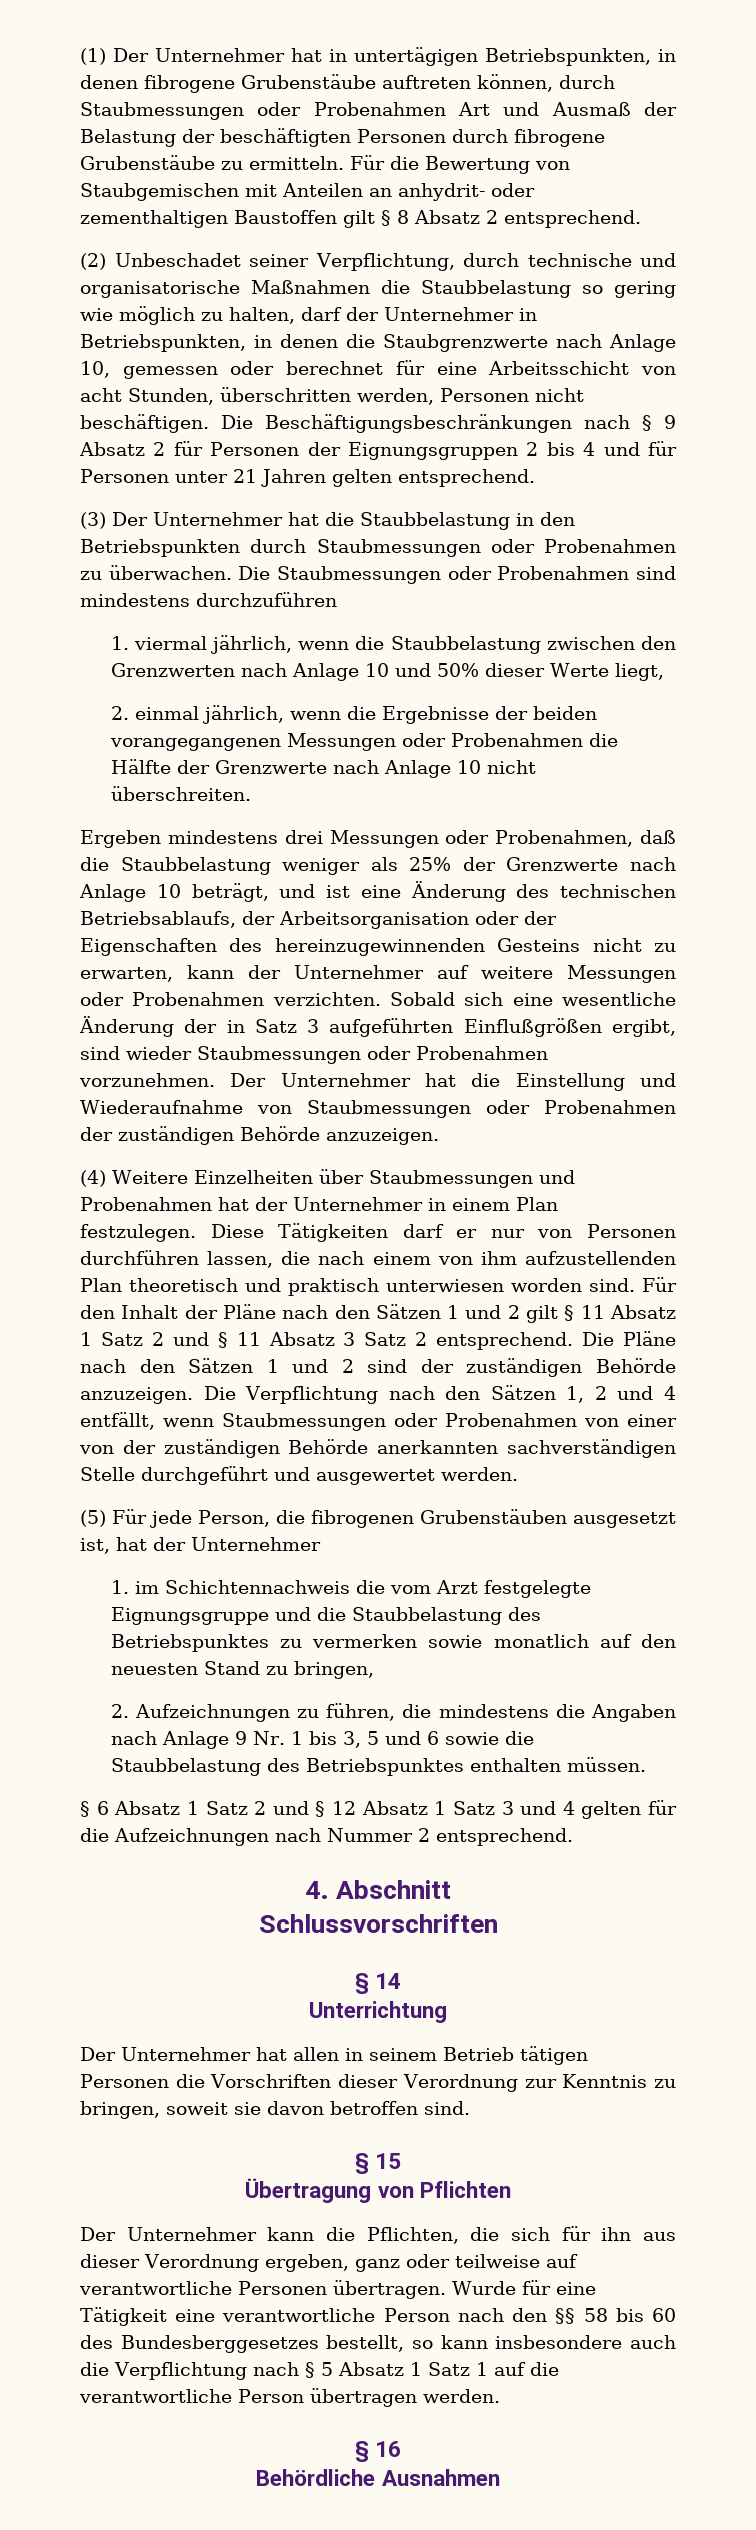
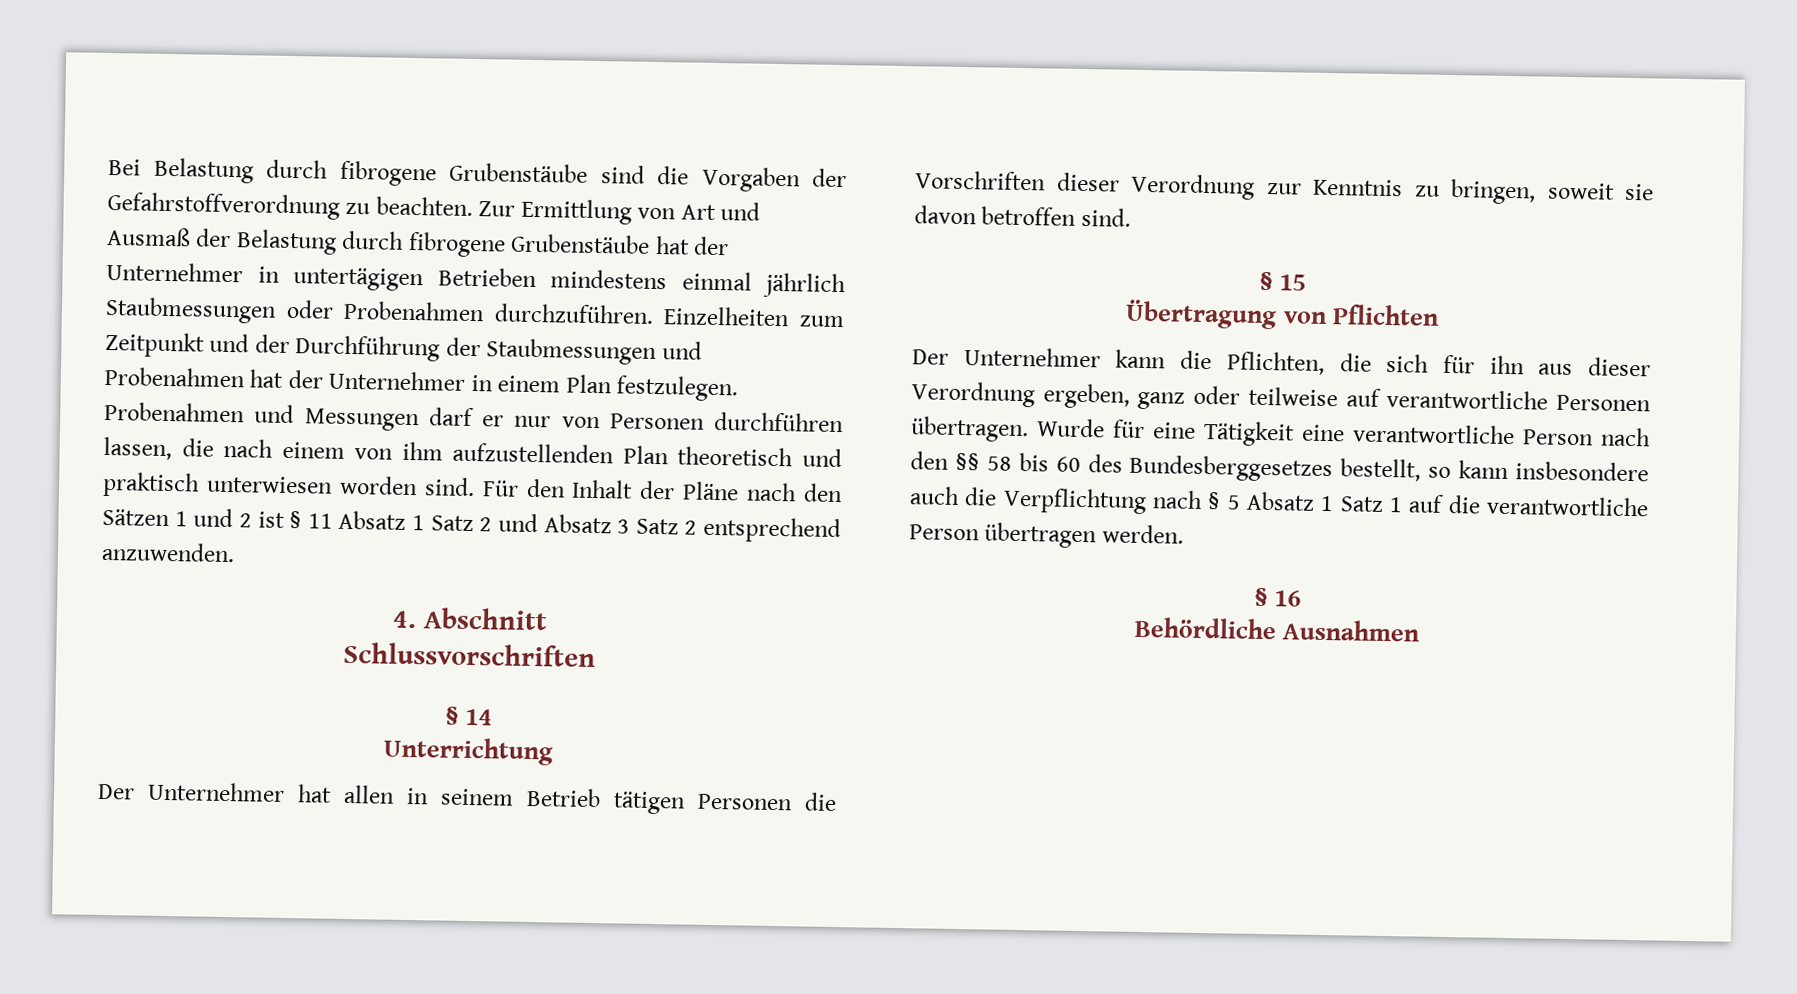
[80,47,676,66] [80,74,615,93] [80,102,446,120] (1) Der Unternehmer hat in untertägigen Betriebspunkten, in denen fibrogene Grubenstäube auftreten können, durch Staubmessungen oder Probenahmen -> [108,157,847,193] [107,191,677,225] Bei Belastung durch fibrogene Grubenstäube sind die Vorgaben der Gefahrstoffverordnung zu beachten. Zur Ermittlung von
[182,128,605,147] [80,155,570,174] [80,183,535,201] [80,210,641,228] [80,253,676,271] [80,280,676,298] [80,306,537,325] [80,334,676,352] [80,360,676,379] [80,387,584,405] [80,414,676,433] [79,441,677,460] [80,469,535,487] [80,512,575,530] [80,539,676,557] [80,565,676,584] [80,592,337,607] [110,635,676,654] [110,663,664,681] [110,705,597,724] [109,733,618,751] [110,759,536,778] [110,786,251,801] [80,830,676,848] [80,857,676,875] [79,881,676,902] [80,911,557,929] [80,938,676,956] [80,965,676,983] [80,992,676,1006] [79,1016,676,1037] [80,1046,548,1064] [79,1073,676,1091] [80,1100,676,1118] [80,1126,439,1145] [80,1169,364,1187] der beschäftigten Personen durch fibrogene Grubenstäube zu ermitteln. Für die Bewertung von Staubgemischen mit Anteilen an anhydrit- oder zementhaltigen Baustoffen gilt § 8 Absatz 2 entsprechend. // (2) Unbeschadet seiner Verpflichtung, durch technische und organisatorische Maßnahmen die Staubbelastung so gering wie möglich zu halten, darf der Unternehmer in Betriebspunkten, in denen die Staubgrenzwerte nach Anlage 10, gemessen oder berechnet für eine Arbeitsschicht von acht Stunden, überschritten werden, Personen nicht beschäftigen. Die Beschäftigungsbeschränkungen nach § 9 Absatz 2 für Personen der Eignungsgruppen 2 bis 4 und für Personen unter 21 Jahren gelten entsprechend. // (3) Der Unternehmer hat die Staubbelastung in den Betriebspunkten durch Staubmessungen oder Probenahmen zu überwachen. Die Staubmessungen oder Probenahmen sind mindestens durchzuführen // 1. viermal jährlich, wenn die Staubbelastung zwischen den Grenzwerten nach Anlage 10 und 50% dieser Werte liegt, // 2. einmal jährlich, wenn die Ergebnisse der beiden vorangegangenen Messungen oder Probenahmen die Hälfte der Grenzwerte nach Anlage 10 nicht überschreiten. // Ergeben mindestens drei Messungen oder Probenahmen, daß die Staubbelastung weniger als 25% der Grenzwerte nach Anlage 10 beträgt, und ist eine Änderung des technischen Betriebsablaufs, der Arbeitsorganisation oder der Eigenschaften des hereinzugewinnenden Gesteins nicht zu erwarten, kann der Unternehmer auf weitere Messungen oder Probenahmen verzichten. Sobald sich eine wesentliche Änderung der in Satz 3 aufgeführten Einflußgrößen ergibt, sind wieder Staubmessungen oder Probenahmen vorzunehmen. Der Unternehmer hat die Einstellung und Wiederaufnahme von Staubmessungen oder Probenahmen der zuständigen Behörde anzuzeigen. // (4) Weitere Einzelheiten über -> [341,230,730,258] [106,261,846,299] [105,296,844,328] [105,331,481,362] durch fibrogene Grubenstäube hat der Unternehmer in untertägigen Betrieben mindestens einmal jährlich Staubmessungen oder Probenahmen durchzuführen. Einzelheiten zum Zeitpunkt und der Durchführung der
[210,1223,389,1242] Diese Tätigkeiten -> [104,401,420,432] Probenahmen und Messungen
[526,1305,559,1323] gilt -> [257,511,285,528] ist
[217,1332,261,1348] § 11 -> (538, 523) none
[436,1331,676,1350] [80,1358,676,1377] [80,1385,676,1404] [80,1412,677,1431] [79,1439,676,1458] [80,1466,518,1485] [80,1509,676,1528] [80,1537,321,1554] [110,1580,591,1598] [110,1607,541,1625] [110,1634,676,1652] [110,1661,374,1679] [110,1703,676,1722] [110,1731,534,1749] [110,1757,646,1776] [80,1800,677,1819] [80,1828,573,1846] entsprechend. Die Pläne nach den Sätzen 1 und 2 sind der zuständigen Behörde anzuzeigen. Die Verpflichtung nach den Sätzen 1, 2 und 4 entfällt, wenn Staubmessungen oder Probenahmen von einer von der zuständigen Behörde anerkannten sachverständigen Stelle durchgeführt und ausgewertet werden. // (5) Für jede Person, die fibrogenen Grubenstäuben ausgesetzt ist, hat der Unternehmer // 1. im Schichtennachweis die vom Arzt festgelegte Eignungsgruppe und die Staubbelastung des Betriebspunktes zu vermerken sowie monatlich auf den neuesten Stand zu bringen, // 2. Aufzeichnungen zu führen, die mindestens die Angaben nach Anlage 9 Nr. 1 bis 3, 5 und 6 sowie die Staubbelastung des Betriebspunktes enthalten müssen. // § 6 Absatz 1 Satz 2 und § 12 Absatz 1 Satz 3 und 4 gelten für die Aufzeichnungen nach Nummer 2 entsprechend. -> [703,516,841,544] [101,541,235,563] entsprechend anzuwenden.

